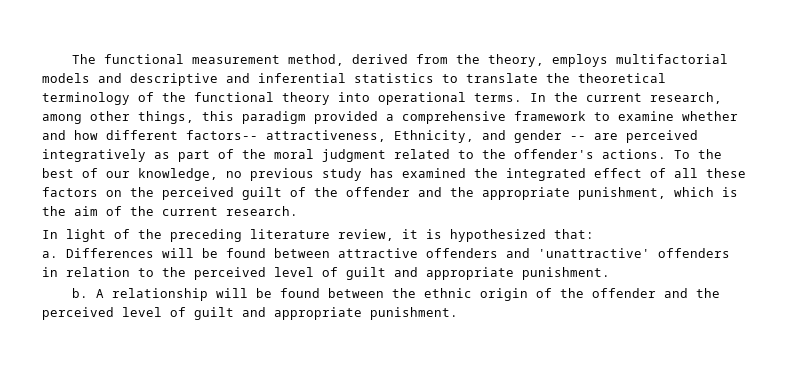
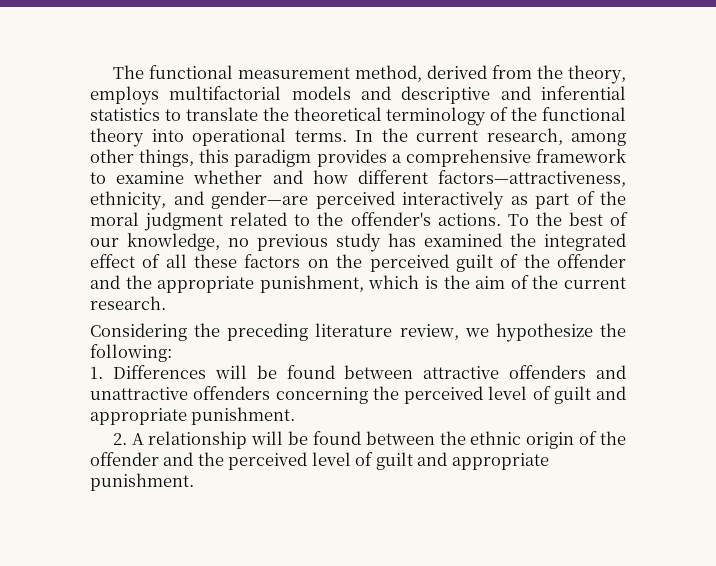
[314,111,378,124] provided -> [316,149,387,167] provides
[186,130,698,143] [42,149,146,162] factors-- attractiveness, Ethnicity, and gender -- are perceived integratively -> [438,170,626,187] [90,191,504,210] factors—attractiveness, ethnicity, and gender—are perceived interactively
[42,229,130,242] In light of -> [90,323,187,341] Considering
[402,229,594,242] [42,251,58,258] it is hypothesized that: // a. -> [464,323,627,342] [90,344,172,362] [90,367,103,379] we hypothesize the following: // 1.
[538,248,730,258] [42,267,154,277] 'unattractive' offenders in relation to -> [90,386,368,404] unattractive offenders concerning
[72,288,89,298] b. -> [112,433,127,445] 2.

